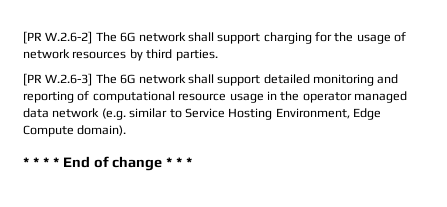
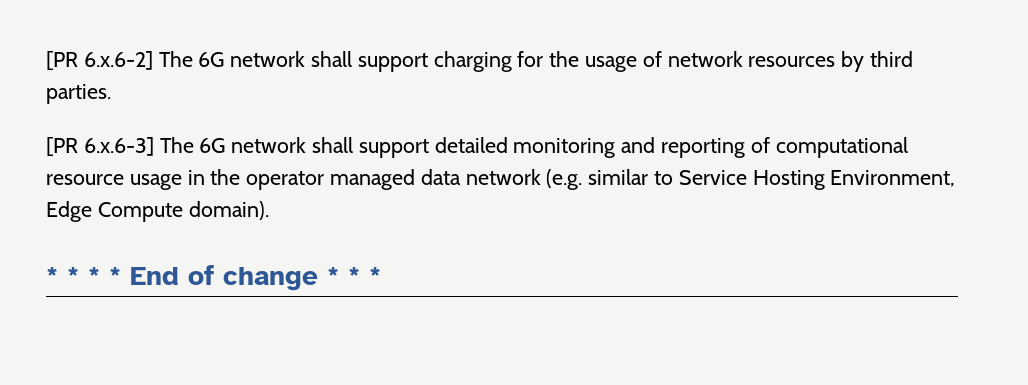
[23,31,93,44] [PR W.2.6-2] -> [46,51,153,70] [PR 6.x.6-2]
[45,73,93,86] W.2.6-3] -> [83,137,154,156] 6.x.6-3]

